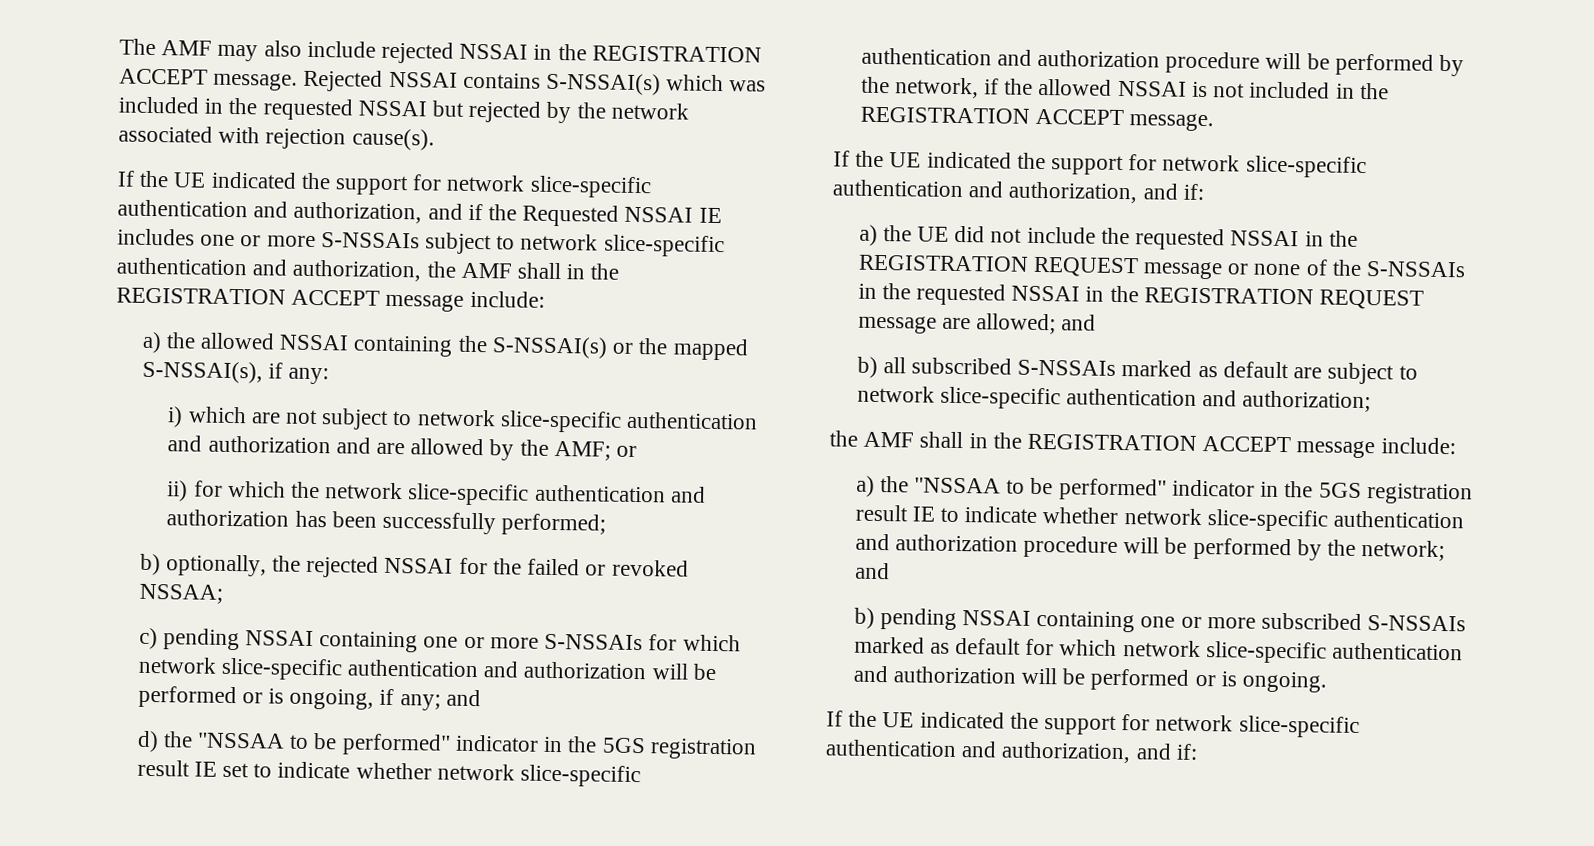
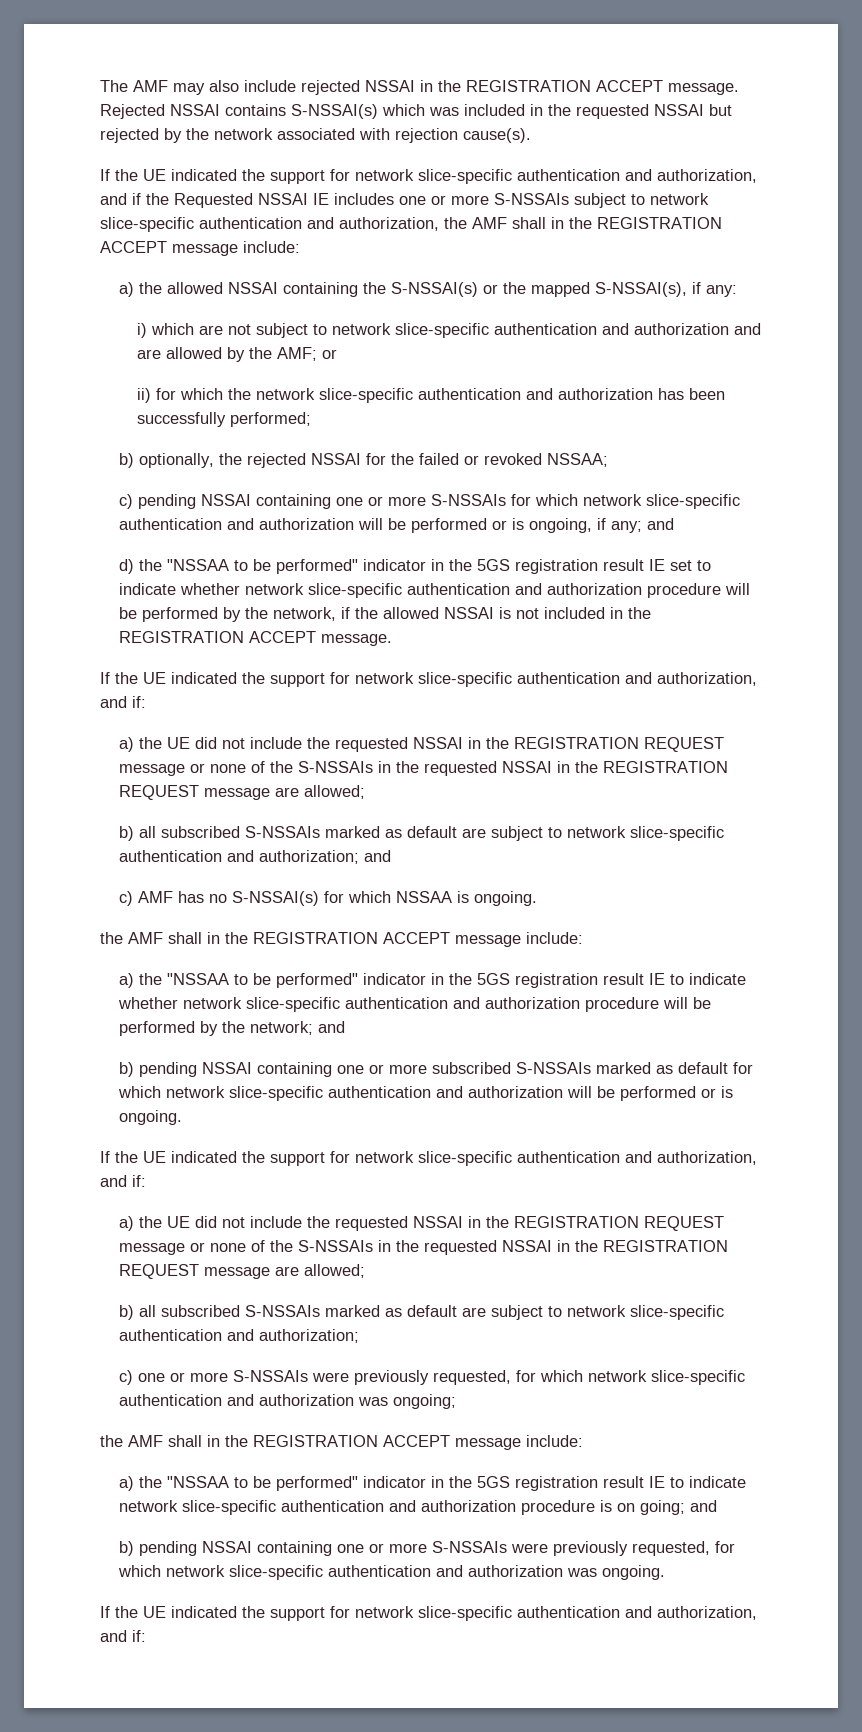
[1061,314,1097,331] and -> (365, 792) none
(1372, 401) none -> [363,850,391,862] [118,891,537,906] and // c) AMF has no S-NSSAI(s) for which NSSAA is ongoing.
(1198, 751) none -> [118,1216,724,1231] [118,1240,728,1255] [118,1264,365,1279] [118,1305,724,1320] [118,1329,359,1343] [118,1370,745,1385] [118,1394,456,1409] [100,1435,583,1450] [118,1476,746,1491] [118,1500,717,1515] [118,1541,735,1556] [117,1565,665,1580] [100,1606,757,1621] [100,1630,146,1642] // a) the UE did not include the requested NSSAI in the REGISTRATION REQUEST message or none of the S-NSSAIs in the requested NSSAI in the REGISTRATION REQUEST message are allowed; // b) all subscribed S-NSSAIs marked as default are subject to network slice-specific authentication and authorization; // c) one or more S-NSSAIs were previously requested, for which network slice-specific authentication and authorization was ongoing; // the AMF shall in the REGISTRATION ACCEPT message include: // a) the "NSSAA to be performed" indicator in the 5GS registration result IE to indicate network slice-specific authentication and authorization procedure is on going; and // b) pending NSSAI containing one or more S-NSSAIs were previously requested, for which network slice-specific authentication and authorization was ongoing. // If the UE indicated the support for network slice-specific authentication and authorization, and if:

